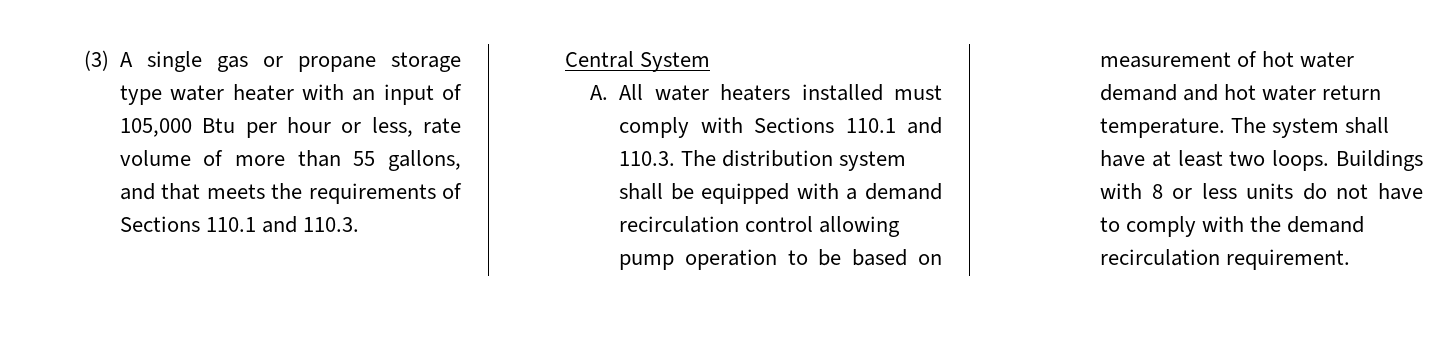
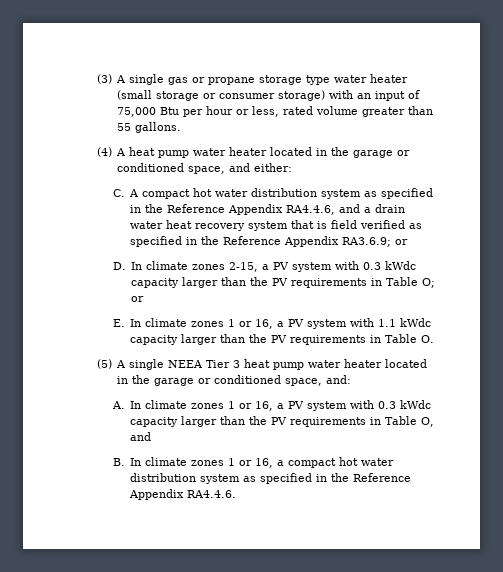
(294, 92) none -> [117,90,326,101] (small storage or consumer storage)
[119,118,192,137] 105,000 -> [117,107,157,117] 75,000
[422,118,461,134] [119,150,461,171] [119,183,462,204] [119,216,359,233] [564,51,710,72] [589,84,942,101] [619,117,942,138] [619,150,907,171] [619,183,942,204] [619,216,901,237] [619,249,942,270] [1100,51,1355,68] [1100,84,1382,101] [1100,117,1390,138] [1100,150,1423,171] [1100,183,1423,200] [1100,216,1365,237] [1100,249,1351,270] rate volume of more than 55 gallons, and that meets the requirements of Sections 110.1 and 110.3. // Central System // A. All water heaters installed must comply with Sections 110.1 and 110.3. The distribution system shall be equipped with a demand recirculation control allowing pump operation to be based on measurement of hot water demand and hot water return temperature. The system shall have at least two loops. Buildings with 8 or less units do not have to comply with the demand recirculation requirement. -> [283,106,434,117] [117,122,182,133] [96,147,411,158] [117,163,293,174] [112,188,434,199] [130,204,406,215] [130,220,423,231] [130,236,409,247] [112,261,417,272] [131,277,436,288] [131,296,145,302] [112,318,432,329] [130,334,435,345] [96,359,428,370] [117,375,352,386] [111,400,432,411] [130,416,435,427] [130,432,152,441] [112,457,395,468] [130,473,412,484] [129,489,237,500] rated volume greater than 55 gallons. // (4) A heat pump water heater located in the garage or conditioned space, and either: // C. A compact hot water distribution system as specified in the Reference Appendix RA4.4.6, and a drain water heat recovery system that is field verified as specified in the Reference Appendix RA3.6.9; or // D. In climate zones 2-15, a PV system with 0.3 kWdc capacity larger than the PV requirements in Table O; or // E. In climate zones 1 or 16, a PV system with 1.1 kWdc capacity larger than the PV requirements in Table O. // (5) A single NEEA Tier 3 heat pump water heater located in the garage or conditioned space, and: // A. In climate zones 1 or 16, a PV system with 0.3 kWdc capacity larger than the PV requirements in Table O, and // B. In climate zones 1 or 16, a compact hot water distribution system as specified in the Reference Appendix RA4.4.6.

